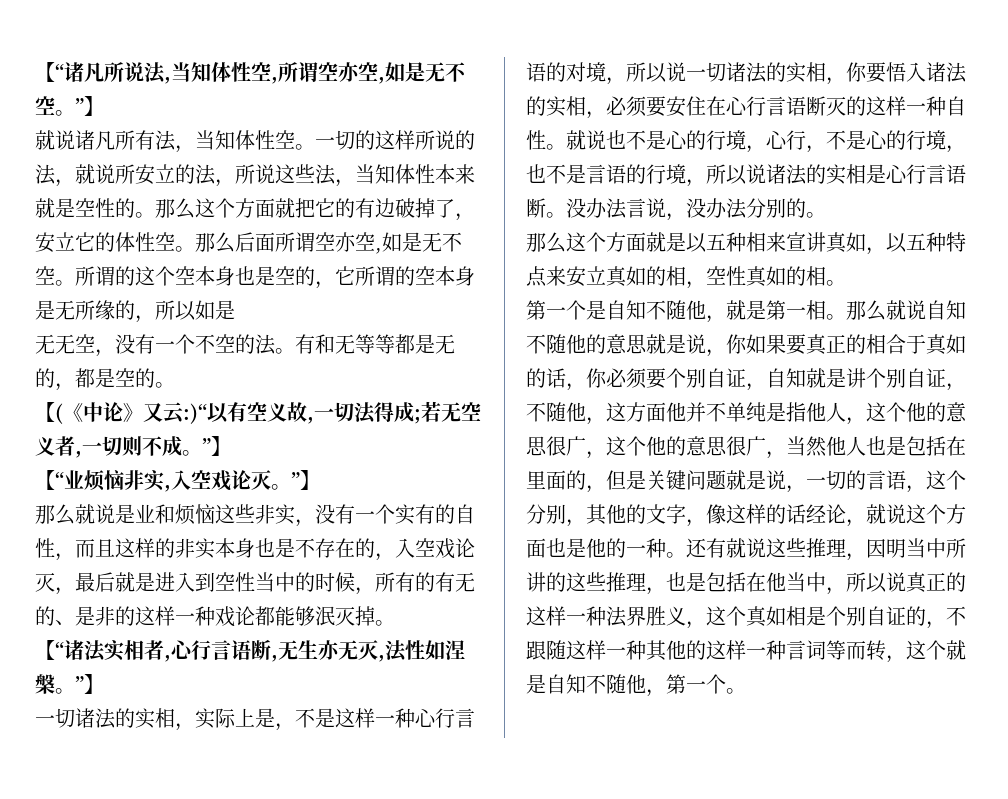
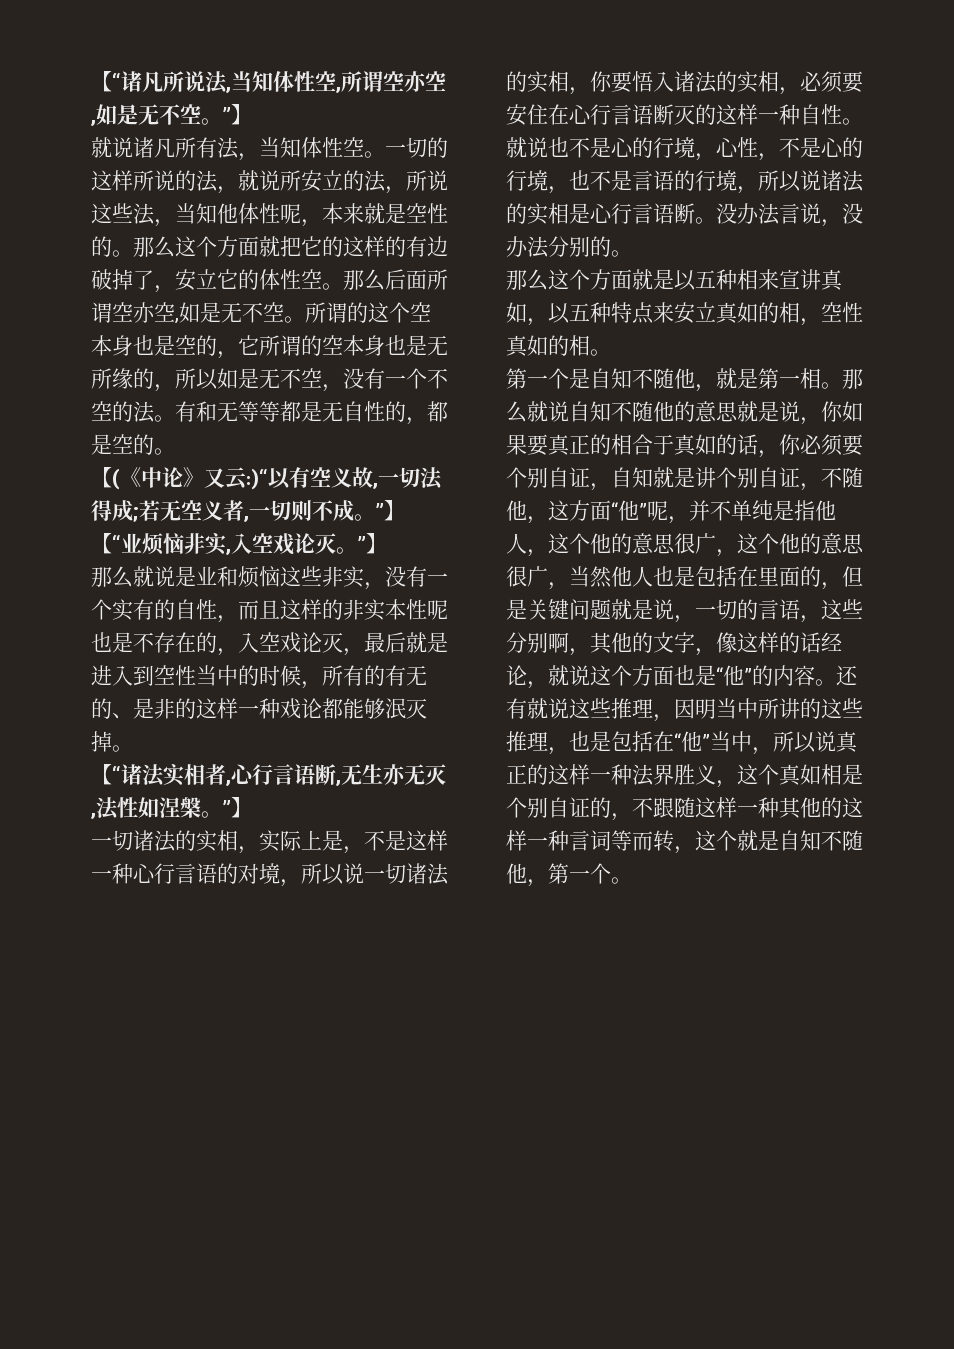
[395,164,435,184] 体性 -> [217,203,322,227] 他体性呢，
(355, 208) none -> [343,236,406,257] 这样的
(475, 276) none -> [385,335,406,355] 也
[35,334,75,354] // 无无 -> [259,368,301,389] 无不
(455, 344) none -> [343,401,385,422] 自性
[235,538,255,558] 身 -> [406,599,448,620] 性呢
[786,130,806,150] 行 -> [737,137,758,158] 性
[666,402,686,422] 他 -> [611,500,689,524] “他”呢，
[946,470,966,490] [526,504,566,524] 个分别 -> [842,599,863,619] [506,632,569,653] 些分别啊
[586,538,666,558] 他的一种 -> [716,665,815,686] “他”的内容
[766,572,786,592] 他 -> [674,731,710,752] “他”

